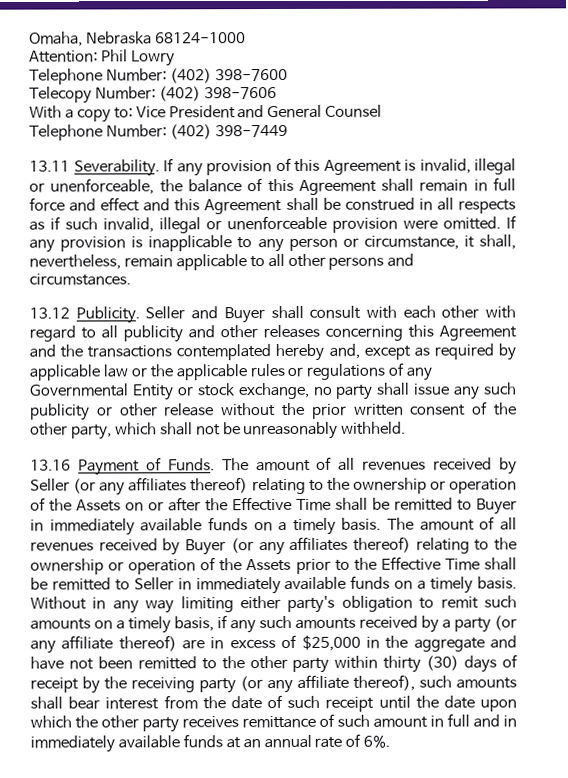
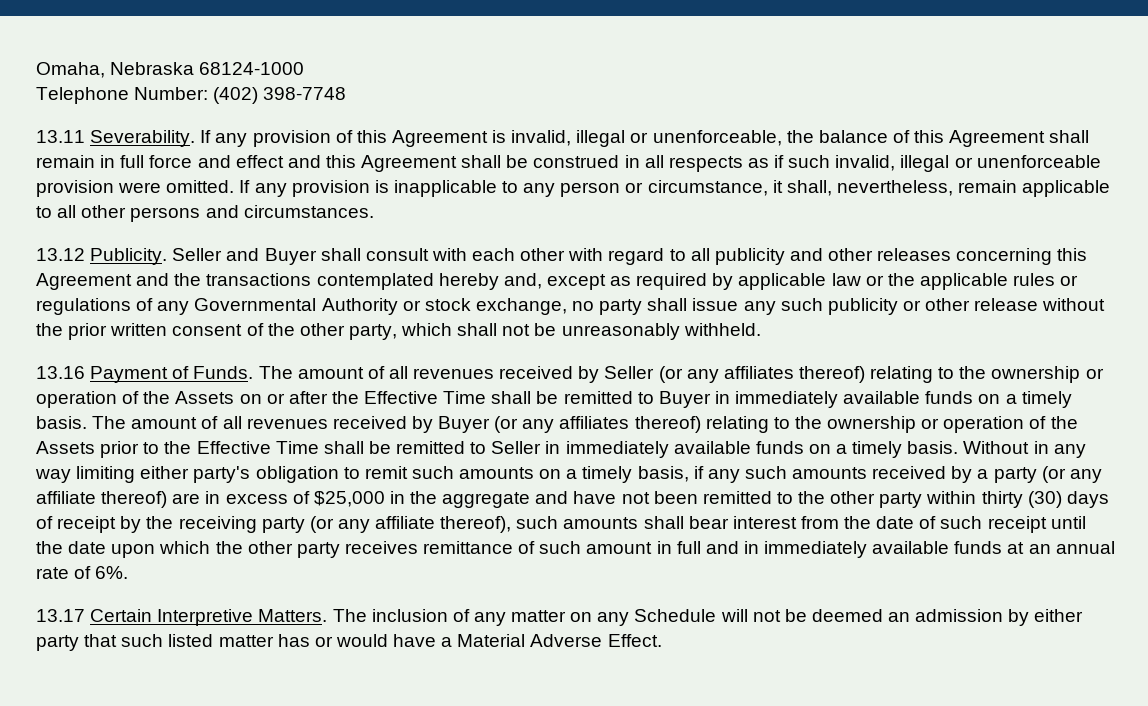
[29,49,175,67] [29,68,288,85] [29,86,277,104] [29,104,383,123] [29,124,288,141] // Attention: Phil Lowry // Telephone Number: (402) 398-7600 // Telecopy Number: (402) 398-7606 // With a copy to: Vice President and General Counsel // Telephone Number: (402) 398-7449 -> [36,87,347,104] // Telephone Number: (402) 398-7748
[131,384,174,401] Entity -> [321,298,398,315] Authority
(391, 741) none -> [36,609,1084,626] [36,634,662,651] // 13.17 Certain Interpretive Matters. The inclusion of any matter on any Schedule will not be deemed an admission by either party that such listed matter has or would have a Material Adverse Effect.

